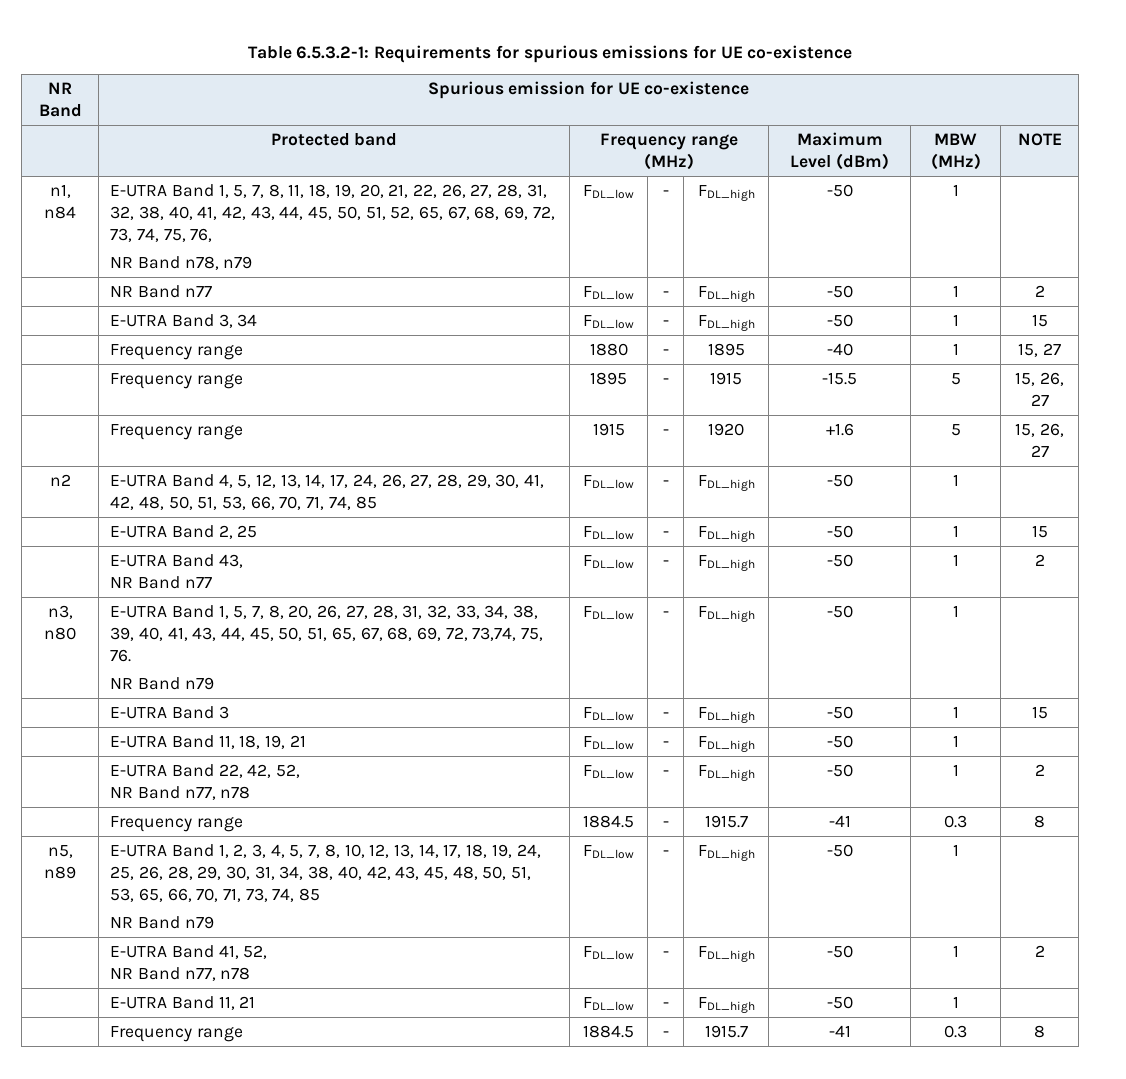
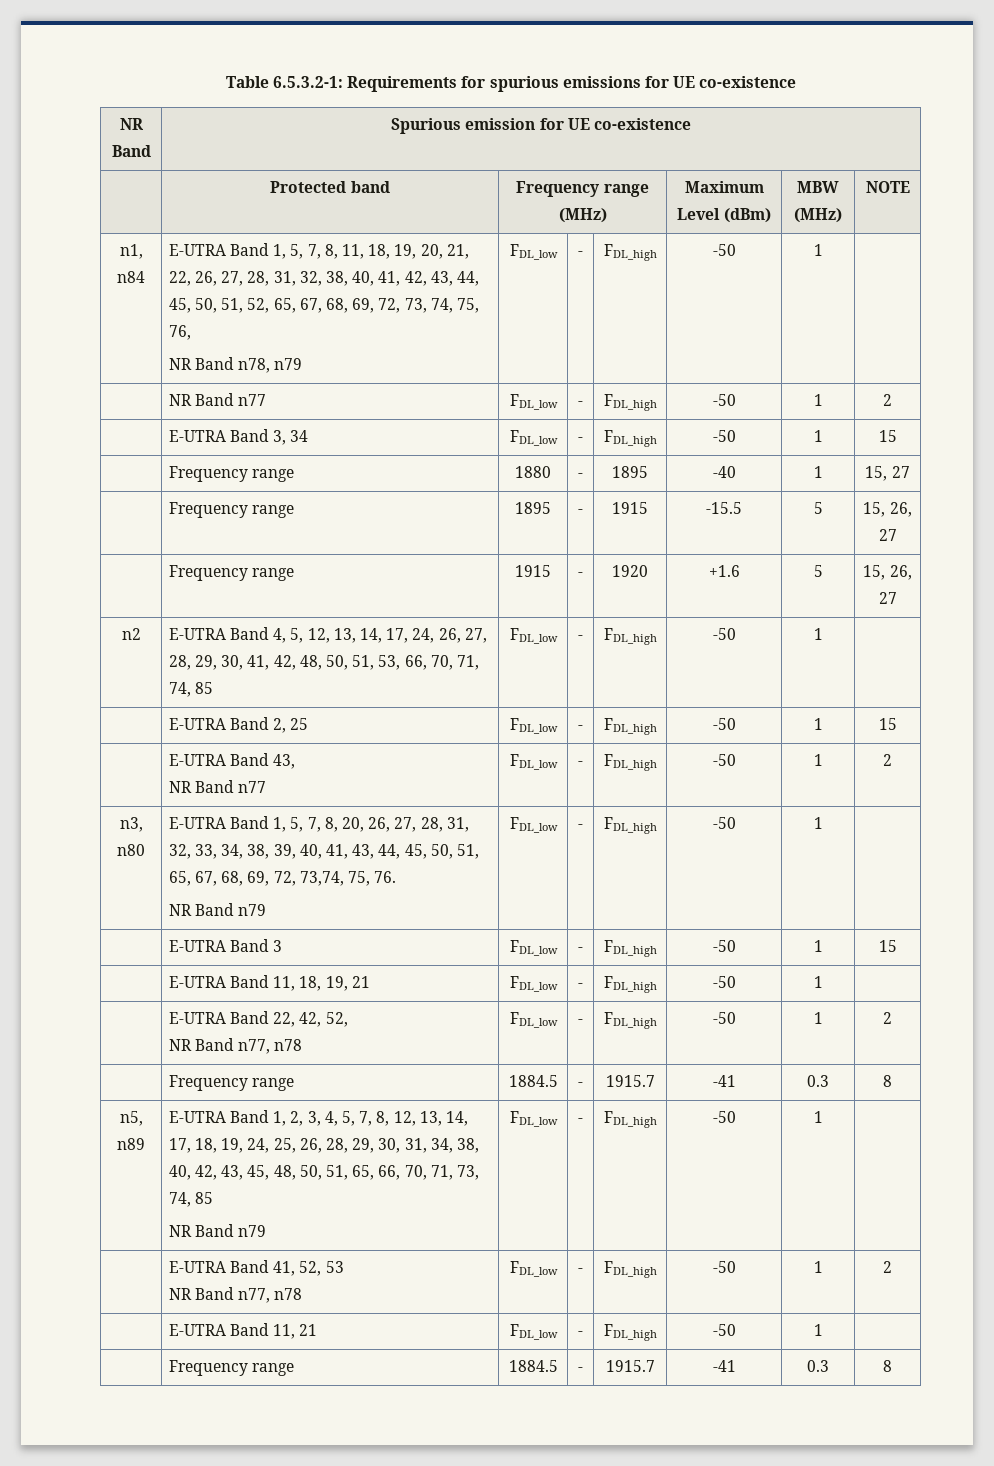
[344,844,365,858] 10, -> (390, 1118) none
[110,888,135,902] 53, -> (348, 1172) none
(268, 952) none -> [325,1261,344,1273] 53

